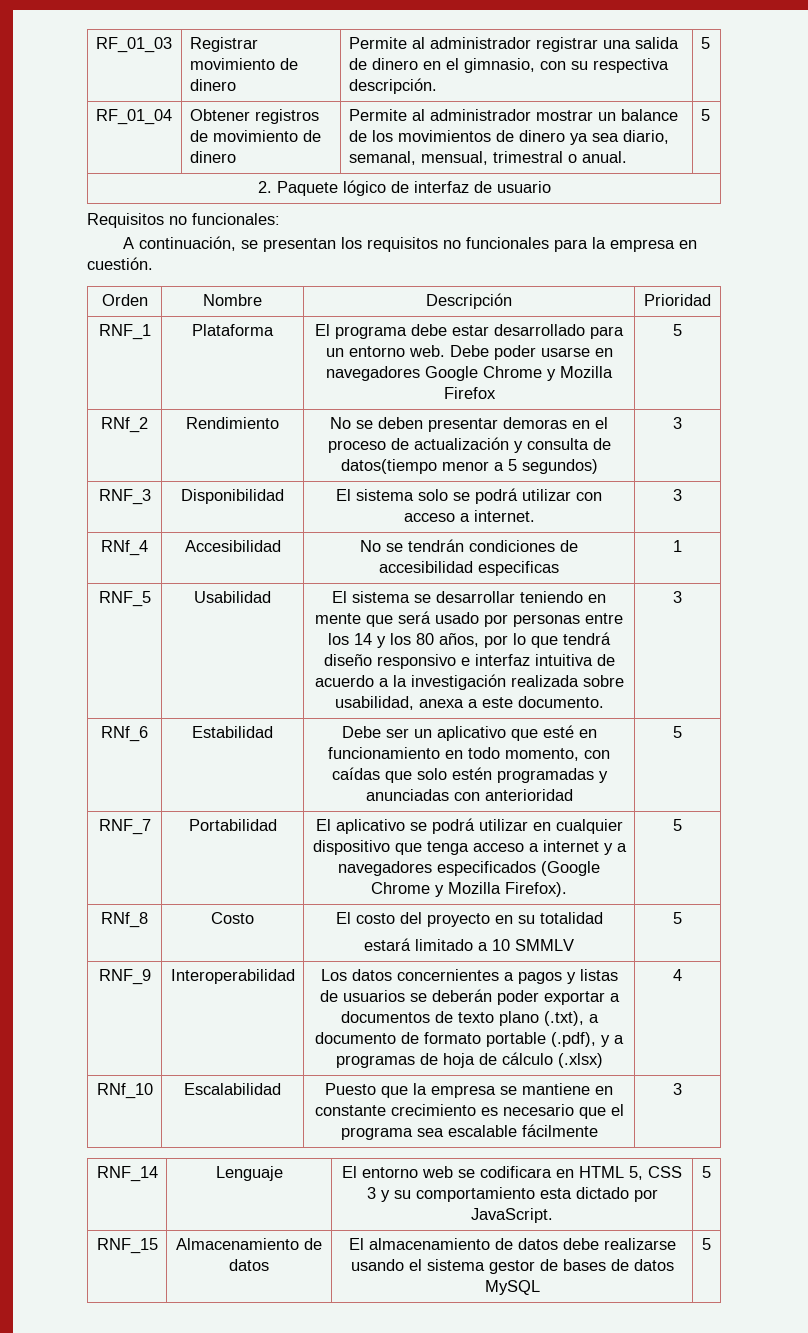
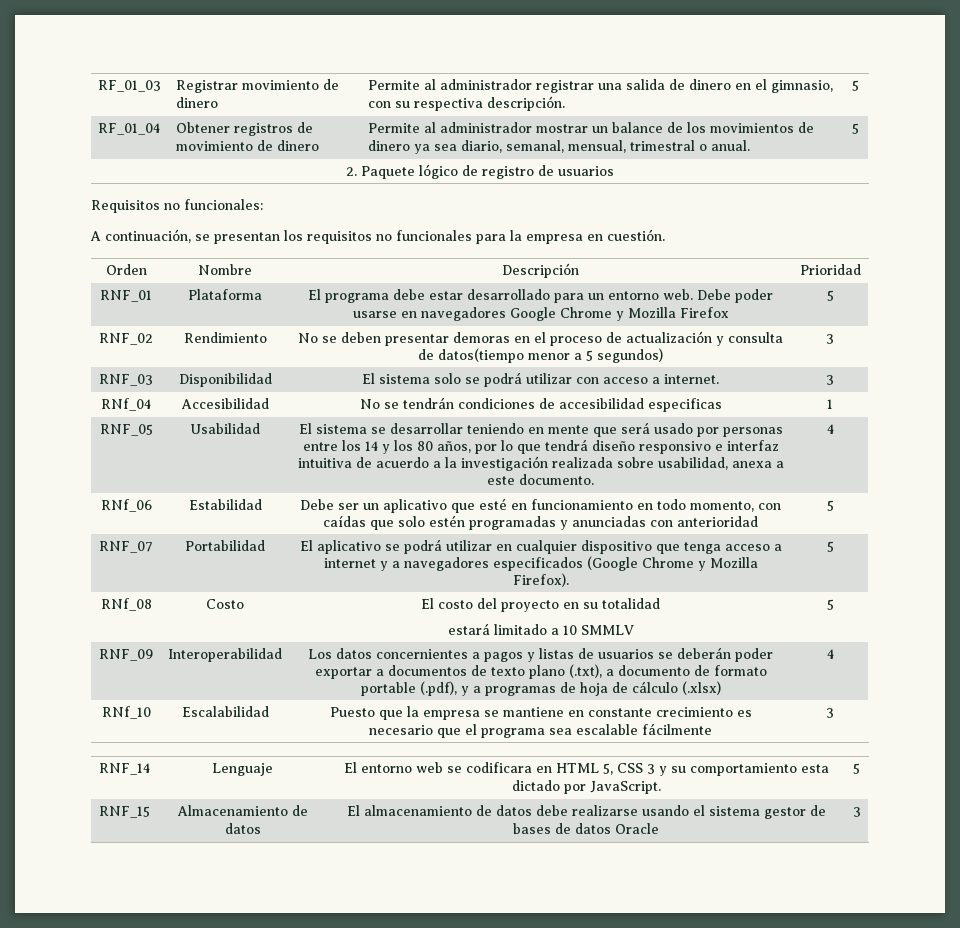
[413,181,551,193] interfaz de usuario -> [482,165,614,179] registro de usuarios
[98,324,151,340] RNF_1 -> [100,290,152,302] RNF_01
[101,417,148,433] RNf_2 -> [99,333,153,345] RNF_02
[98,489,151,505] RNF_3 -> [99,374,153,386] RNF_03
[101,540,148,556] RNf_4 -> [101,398,151,411] RNf_04
[98,591,151,607] RNF_5 -> [99,424,153,436] RNF_05
[673,591,682,603] [101,726,148,742] 3 // RNf_6 -> [826,424,834,434] [100,499,152,512] 4 // RNf_06
[98,819,151,835] RNF_7 -> [99,541,153,553] RNF_07
[101,912,148,928] RNf_8 -> [100,598,152,611] RNf_08
[98,969,151,985] RNF_9 -> [99,649,153,661] RNF_09
[484,1280,540,1295] [702,1238,711,1250] MySQL | 5 -> [615,823,659,834] [852,807,861,817] Oracle | 3

